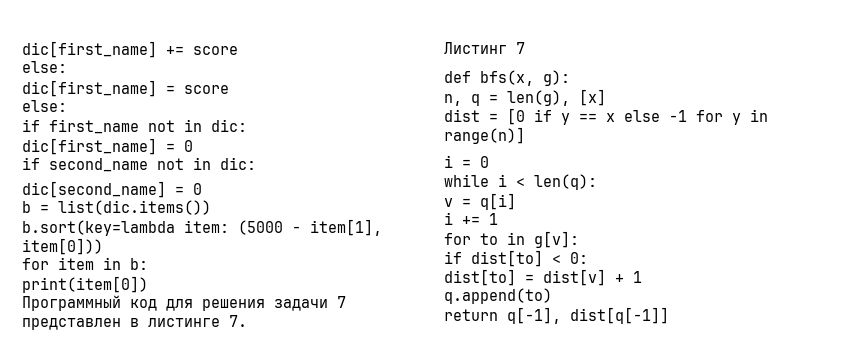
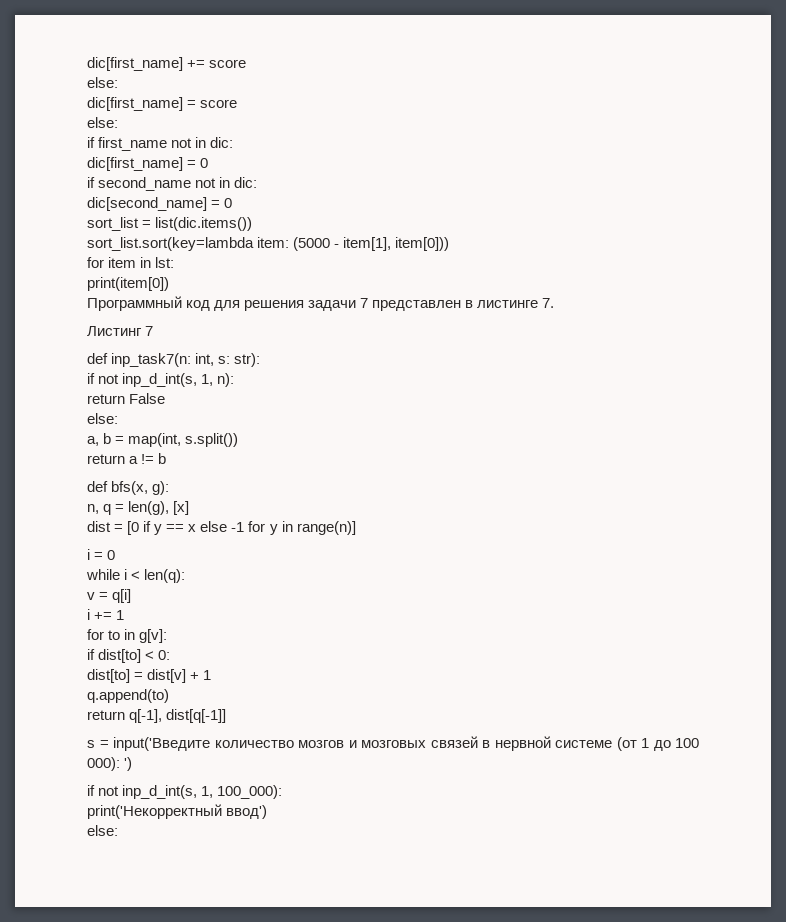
[22,201,31,213] b -> [87,217,139,231] sort_list
[22,220,175,236] b.sort(key=lambda -> [87,237,254,251] sort_list.sort(key=lambda
[130,258,148,270] b: -> [155,257,175,268] lst:
(525, 48) none -> [87,353,261,367] [87,373,235,387] [87,393,166,404] [87,413,118,424] [87,433,239,447] [87,453,167,464] // def inp_task7(n: int, s: str): // if not inp_d_int(s, 1, n): // return False // else: // a, b = map(int, s.split()) // return a != b
(669, 315) none -> [87,736,699,751] [87,757,133,771] [87,785,283,799] [87,804,268,819] [87,825,118,836] // s = input('Введите количество мозгов и мозговых связей в нервной системе (от 1 до 100 000): ') // if not inp_d_int(s, 1, 100_000): // print('Некорректный ввод') // else:

